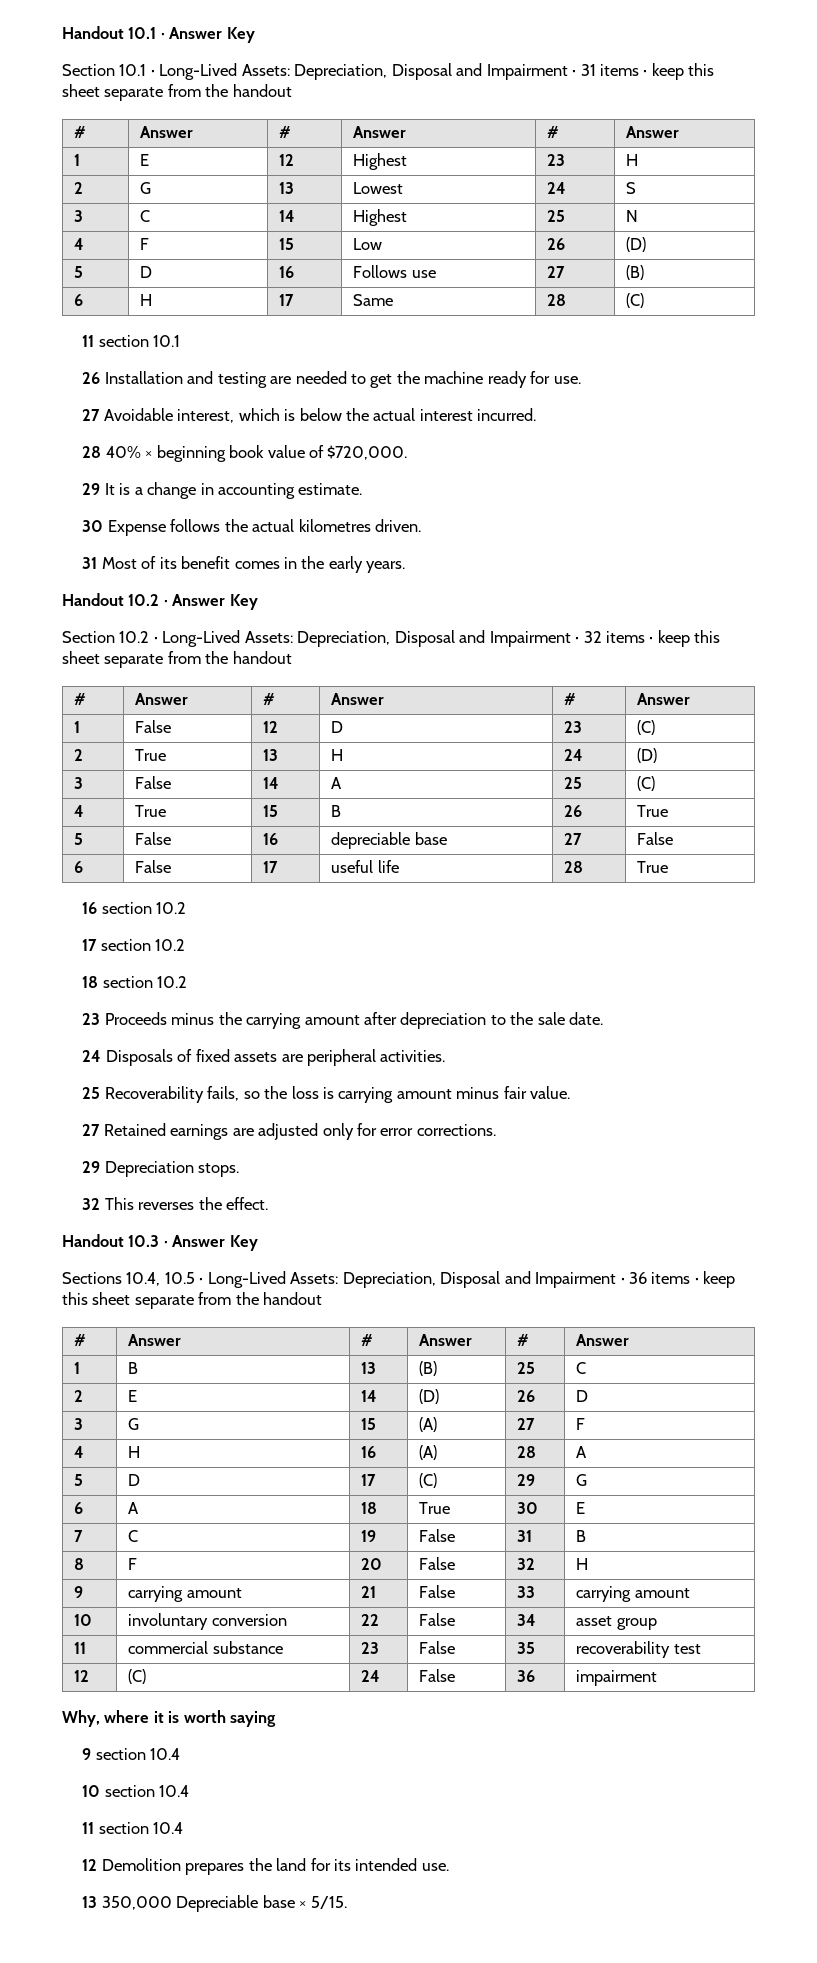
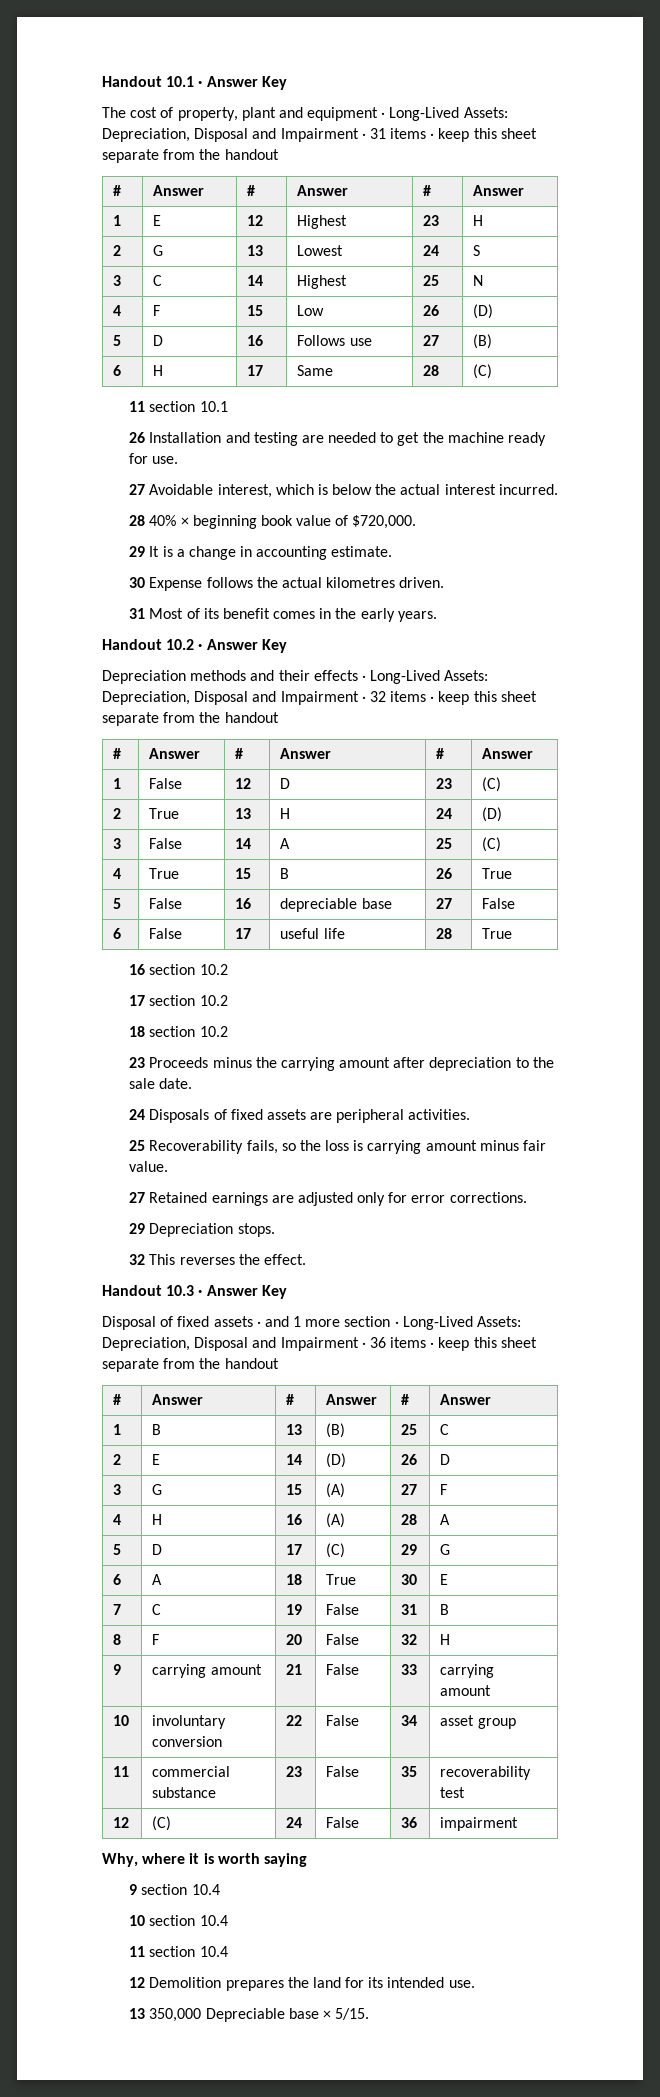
[62,64,147,76] Section 10.1 -> [102,107,379,121] The cost of property, plant and equipment
[62,631,150,643] Section 10.2 -> [102,670,358,684] Depreciation methods and their effects
[62,1272,195,1286] Sections 10.4, 10.5 -> [102,1316,391,1330] Disposal of fixed assets · and 1 more section

